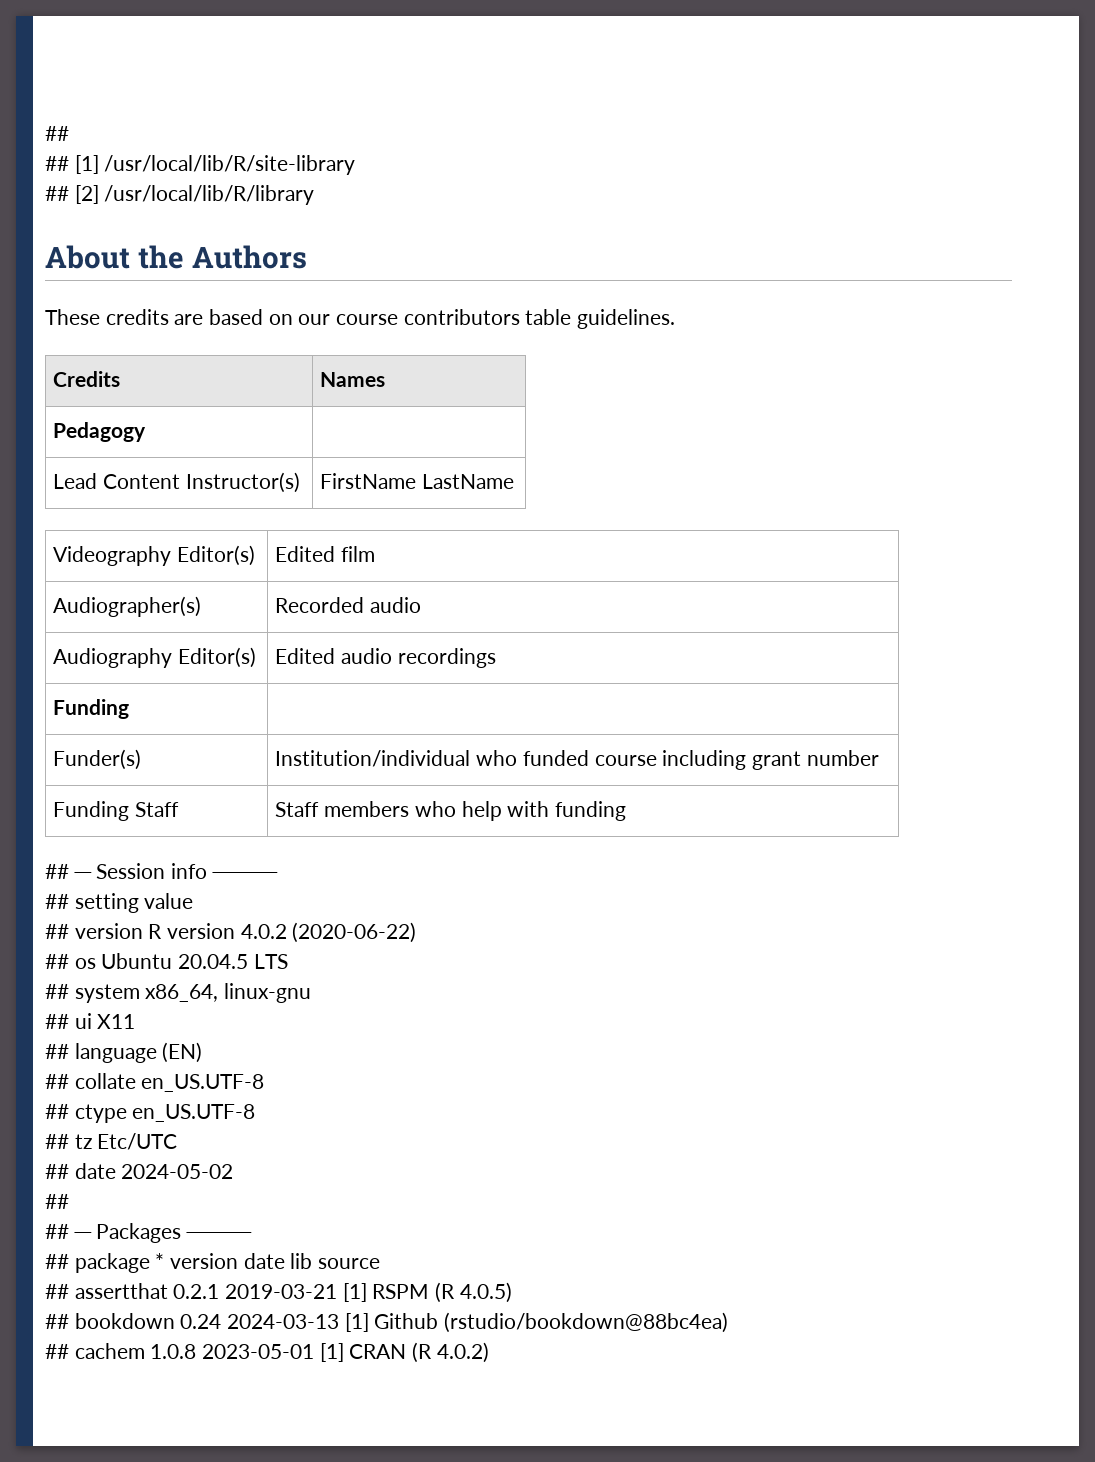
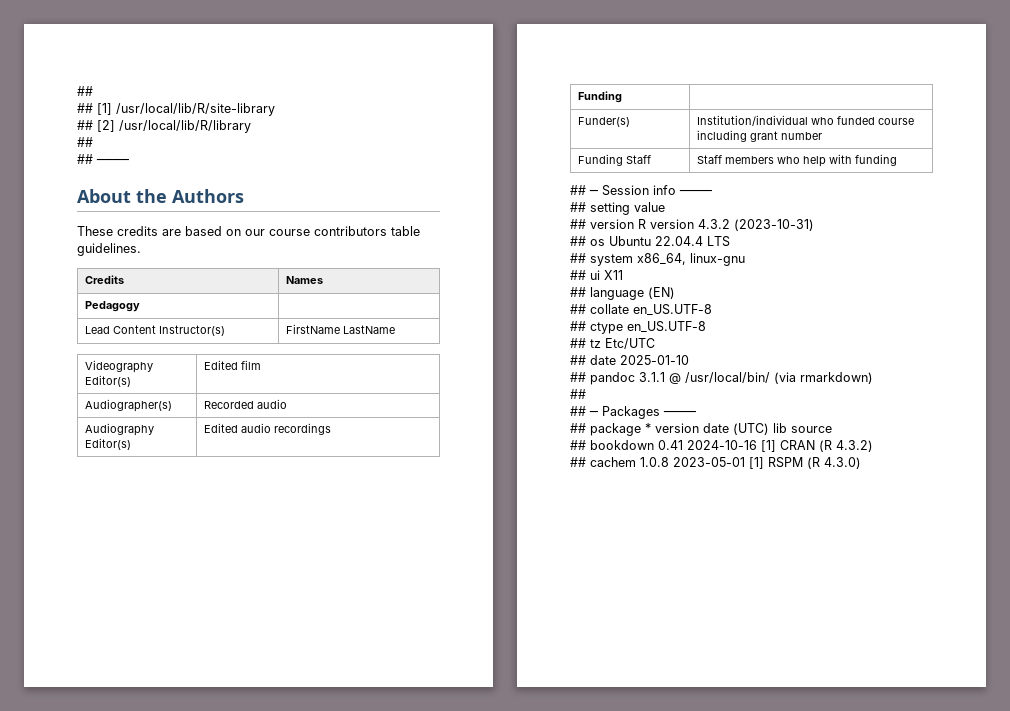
(315, 195) none -> [77,137,93,147] [77,154,129,164] // ## // ## ────
[240,922,417,943] 4.0.2 (2020-06-22) -> [698,219,814,231] 4.3.2 (2023-10-31)
[178,954,249,969] 20.04.5 -> [655,236,703,246] 22.04.4
[121,1164,234,1179] 2024-05-02 -> [620,355,689,365] [570,372,873,385] 2025-01-10 // ## pandoc 3.1.1 @ /usr/local/bin/ (via rmarkdown)
(285, 1261) none -> [733,423,769,435] (UTC)
[74,1282,512,1303] [45,1312,729,1333] assertthat 0.2.1 2019-03-21 [1] RSPM (R 4.0.5) // ## bookdown 0.24 2024-03-13 [1] Github (rstudio/bookdown@88bc4ea) -> [590,440,873,452] bookdown 0.41 2024-10-16 [1] CRAN (R 4.3.2)
[349,1342,489,1363] CRAN (R 4.0.2) -> [768,457,861,469] RSPM (R 4.3.0)

